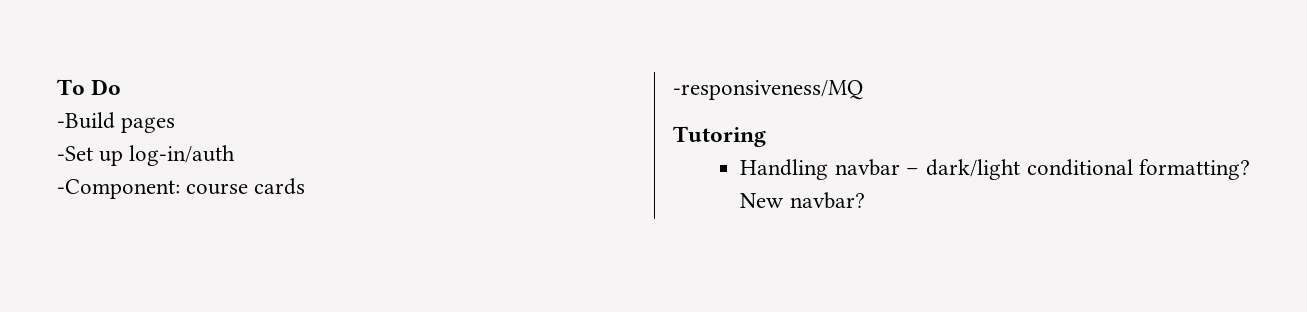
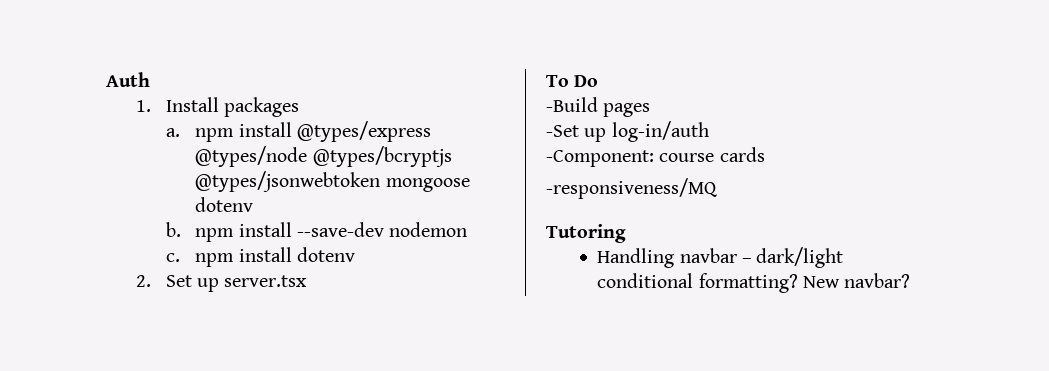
(57, 87) none -> [106,72,150,87] [135,97,299,117] [165,121,432,142] [195,146,452,167] [195,171,470,192] [195,197,254,212] [165,222,468,242] [165,247,356,267] [135,275,308,292] Auth // 1. Install packages // a. npm install @types/express @types/node @types/bcryptjs @types/jsonwebtoken mongoose dotenv // b. npm install --save-dev nodemon // c. npm install dotenv // 2. Set up server.tsx //

